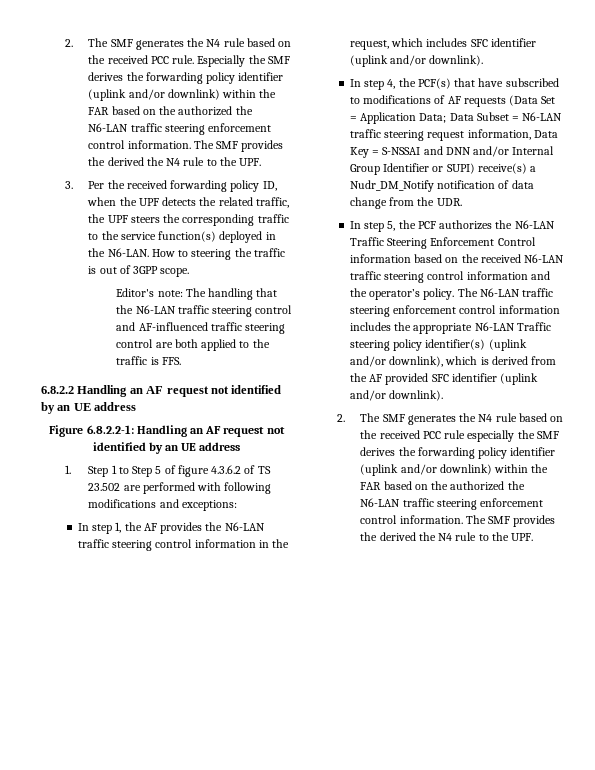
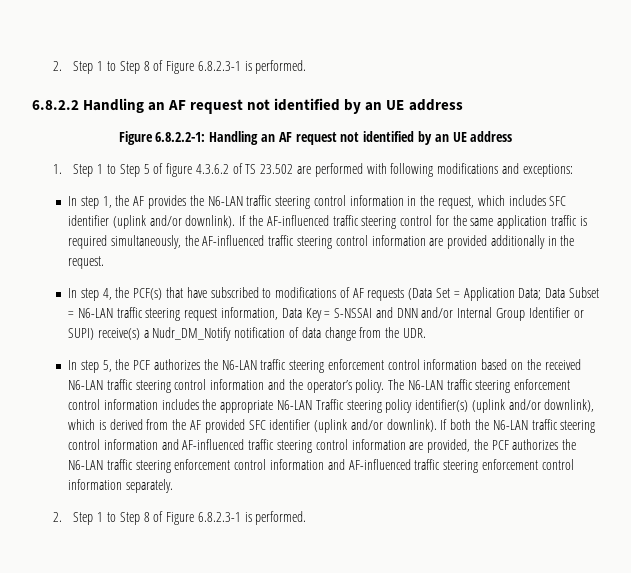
[64,38,292,50] [88,55,290,67] [88,72,284,84] [88,89,277,101] [88,106,253,116] [88,123,272,135] [88,140,284,152] [88,157,262,166] [64,180,277,192] [87,197,289,208] [88,214,289,226] [88,231,276,243] [88,248,285,260] [88,265,190,277] [116,288,278,300] [116,305,293,317] [116,322,286,334] [116,339,270,351] [116,356,181,365] 2. The SMF generates the N4 rule based on the received PCC rule. Especially the SMF derives the forwarding policy identifier (uplink and/or downlink) within the FAR based on the authorized the N6-LAN traffic steering enforcement control information. The SMF provides the derived the N4 rule to the UPF. // 3. Per the received forwarding policy ID, when the UPF detects the related traffic, the UPF steers the corresponding traffic to the service function(s) deployed in the N6-LAN. How to steering the traffic is out of 3GPP scope. // Editor's note: The handling that the N6-LAN traffic steering control and AF-influenced traffic steering control are both applied to the traffic is FFS. -> [52,60,307,74] 2. Step 1 to Step 8 of Figure 6.8.2.3-1 is performed.
(484, 60) none -> [239,215,587,229] [68,235,575,249] [68,256,105,269] If the AF-influenced traffic steering control for the same application traffic is required simultaneously, the AF-influenced traffic steering control information are provided additionally in the request.
[349,237,536,249] Traffic Steering Enforcement Control -> [260,359,420,373] traffic steering enforcement control
[336,413,564,425] [360,430,559,442] [360,447,556,459] [360,464,549,476] [360,481,525,491] [360,498,544,510] [360,515,556,527] [360,532,534,541] // 2. The SMF generates the N4 rule based on the received PCC rule especially the SMF derives the forwarding policy identifier (uplink and/or downlink) within the FAR based on the authorized the N6-LAN traffic steering enforcement control information. The SMF provides the derived the N4 rule to the UPF. -> [440,419,596,433] [68,439,577,453] [68,459,574,473] [68,479,173,493] [52,511,307,525] If both the N6-LAN traffic steering control information and AF-influenced traffic steering control information are provided, the PCF authorizes the N6-LAN traffic steering enforcement control information and AF-influenced traffic steering enforcement control information separately. // 2. Step 1 to Step 8 of Figure 6.8.2.3-1 is performed.

